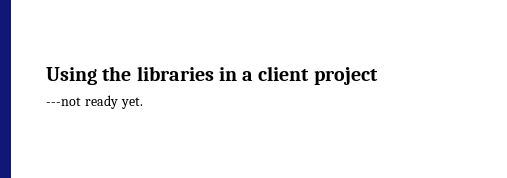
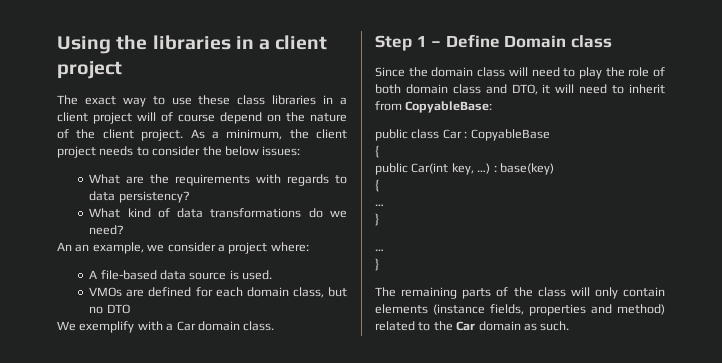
[46,95,143,109] ---not ready yet. -> [57,95,347,107] [57,112,347,124] [57,129,347,141] [57,146,301,158] [89,174,347,186] [89,191,190,203] [89,208,347,218] [89,225,125,235] [57,242,309,254] [89,270,273,280] [89,287,348,298] [89,304,130,314] [57,321,275,333] [375,34,612,51] [375,67,665,79] [375,84,665,95] [375,101,493,113] [375,129,550,141] [375,145,379,158] [375,163,554,175] [375,179,379,192] [375,204,384,206] [375,213,379,226] [375,249,384,251] [375,258,379,271] [375,287,665,299] [375,304,665,316] [375,321,570,331] The exact way to use these class libraries in a client project will of course depend on the nature of the client project. As a minimum, the client project needs to consider the below issues: // What are the requirements with regards to data persistency? // What kind of data transformations do we need? // An an example, we consider a project where: // A file-based data source is used. // VMOs are defined for each domain class, but no DTO // We exemplify with a Car domain class. // Step 1 – Define Domain class // Since the domain class will need to play the role of both domain class and DTO, it will need to inherit from CopyableBase: // public class Car : CopyableBase // { // public Car(int key, …) : base(key) // { // … // } // … // } // The remaining parts of the class will only contain elements (instance fields, properties and method) related to the Car domain as such.

